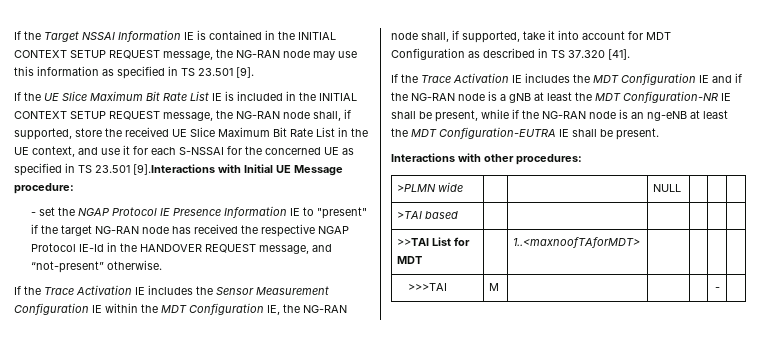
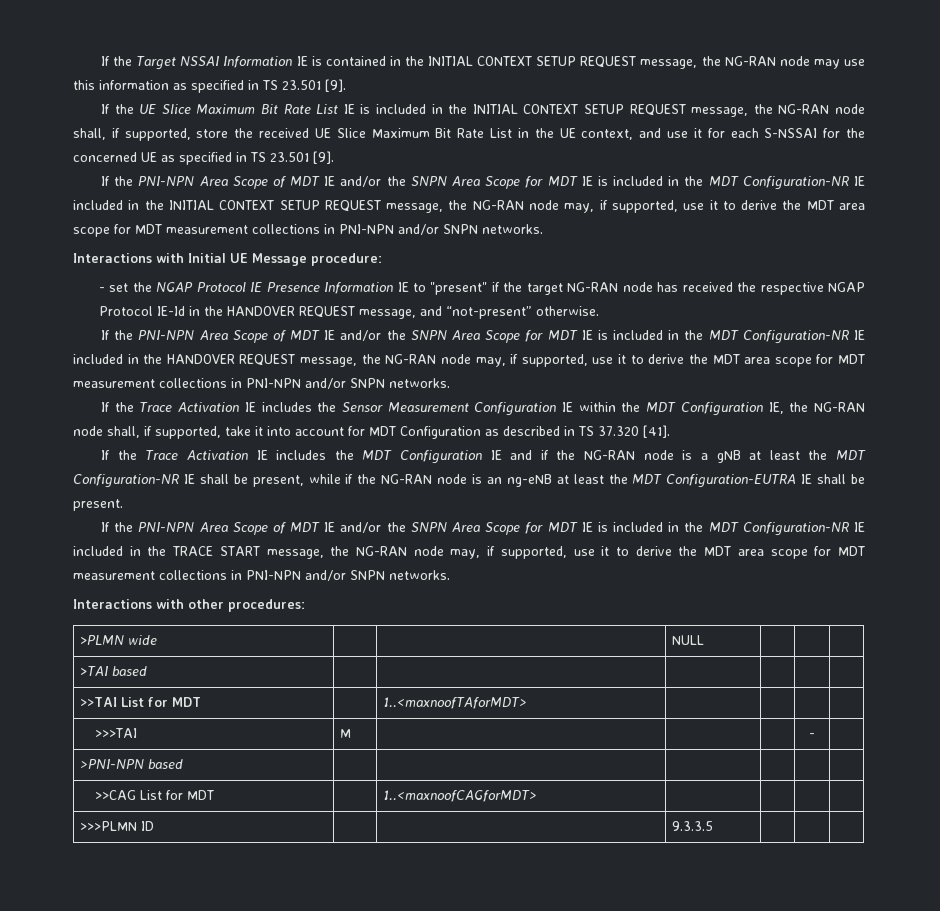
[133,164,215,175] [9].Interactions -> [313,151,334,164] [101,176,865,190] [73,200,865,213] [73,224,543,237] [73,253,152,263] [9]. // If the PNI-NPN Area Scope of MDT IE and/or the SNPN Area Scope for MDT IE is included in the MDT Configuration-NR IE included in the INITIAL CONTEXT SETUP REQUEST message, the NG-RAN node may, if supported, use it to derive the MDT area scope for MDT measurement collections in PNI-NPN and/or SNPN networks. // Interactions
(163, 265) none -> [101,330,865,344] [73,354,865,367] [73,378,450,389] // If the PNI-NPN Area Scope of MDT IE and/or the SNPN Area Scope for MDT IE is included in the MDT Configuration-NR IE included in the HANDOVER REQUEST message, the NG-RAN node may, if supported, use it to derive the MDT area scope for MDT measurement collections in PNI-NPN and/or SNPN networks.
(659, 134) none -> [101,522,865,536] [73,546,865,559] [73,570,450,581] // If the PNI-NPN Area Scope of MDT IE and/or the SNPN Area Scope for MDT IE is included in the MDT Configuration-NR IE included in the TRACE START message, the NG-RAN node may, if supported, use it to derive the MDT area scope for MDT measurement collections in PNI-NPN and/or SNPN networks.
(720, 289) none -> [79,759,183,769] [95,790,215,800] [382,790,537,802] [79,821,154,831] [671,821,713,831] // >PNI-NPN based | | | | | | // >>CAG List for MDT | | 1..<maxnoofCAGforMDT> | | | | // >>>PLMN ID | | | 9.3.3.5 | | |

